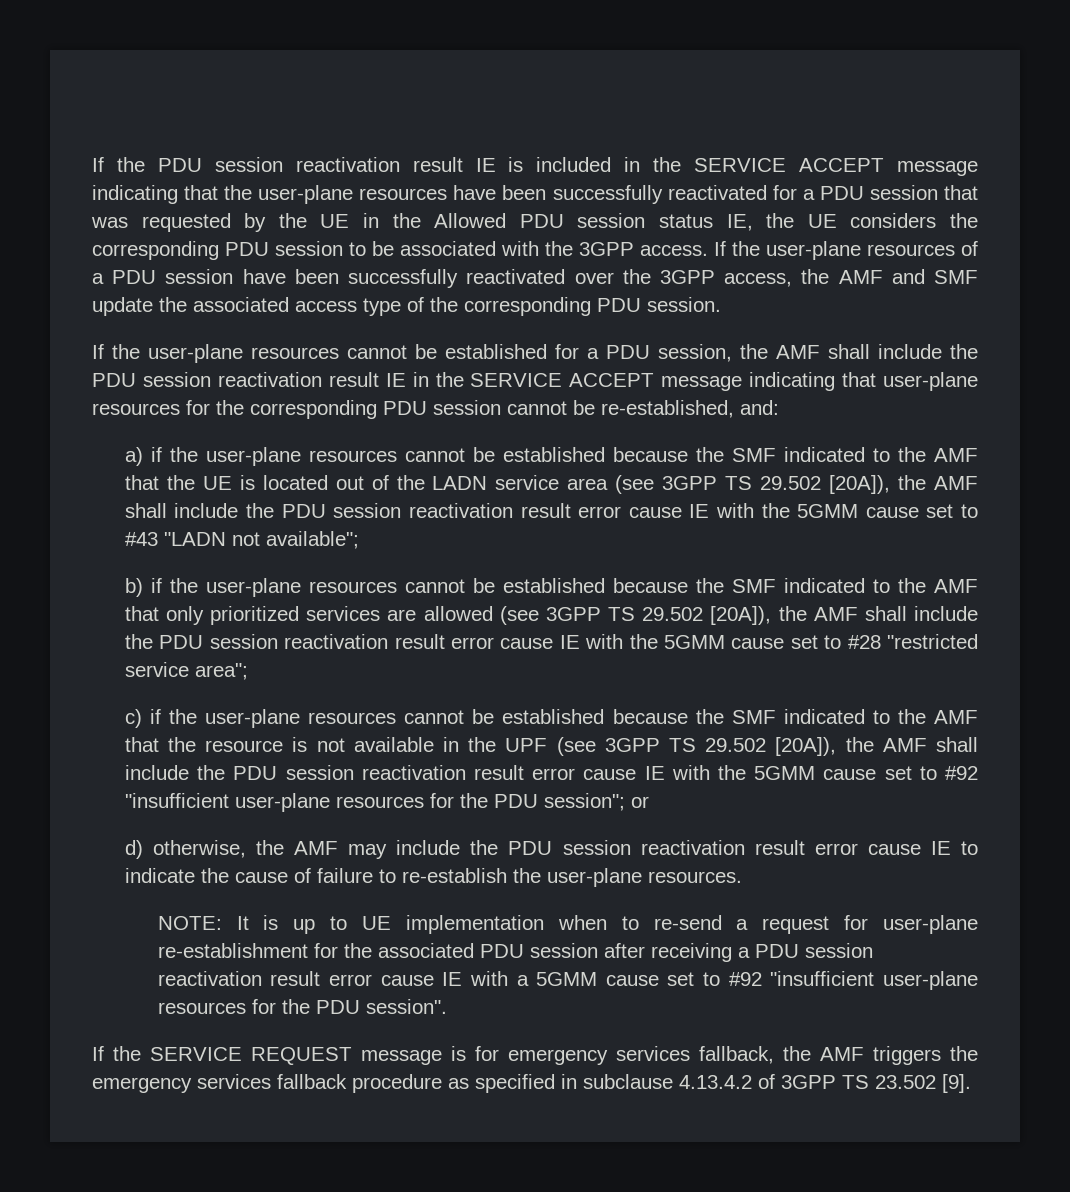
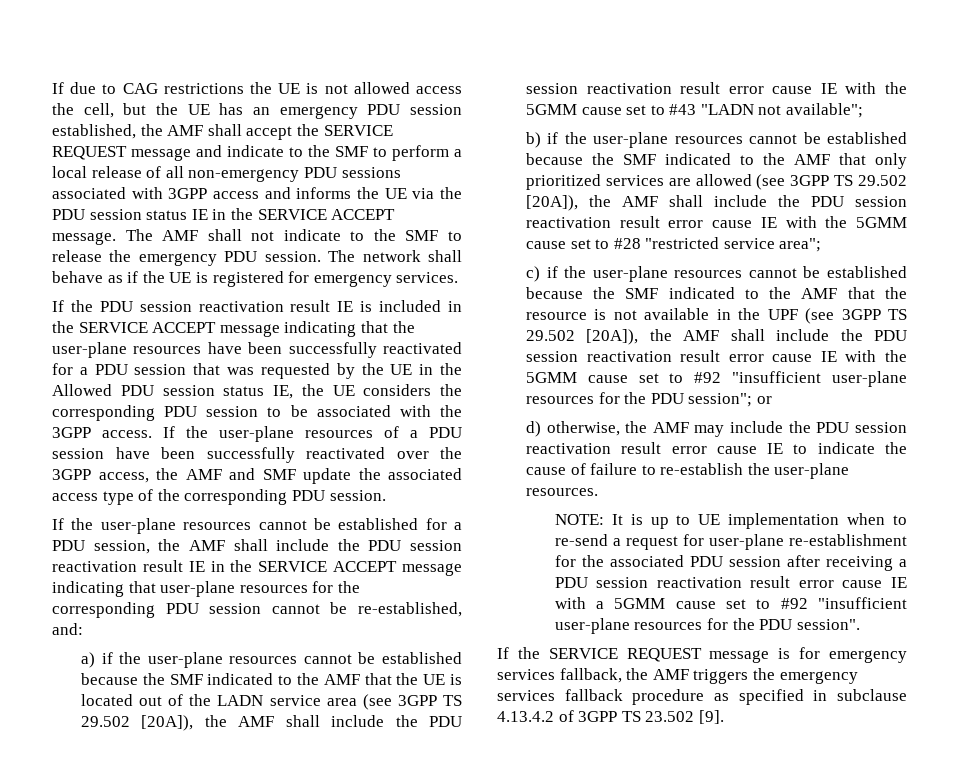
[92,157,104,172] If -> [52,82,462,94] [52,103,462,119] [52,124,393,140] [52,145,462,161] [52,166,401,182] [52,187,463,199] [52,208,396,220] [52,229,462,245] [52,250,462,266] [52,271,459,287] [52,300,64,312] If due to CAG restrictions the UE is not allowed access the cell, but the UE has an emergency PDU session established, the AMF shall accept the SERVICE REQUEST message and indicate to the SMF to perform a local release of all non-emergency PDU sessions associated with 3GPP access and informs the UE via the PDU session status IE in the SERVICE ACCEPT message. The AMF shall not indicate to the SMF to release the emergency PDU session. The network shall behave as if the UE is registered for emergency services. // If

